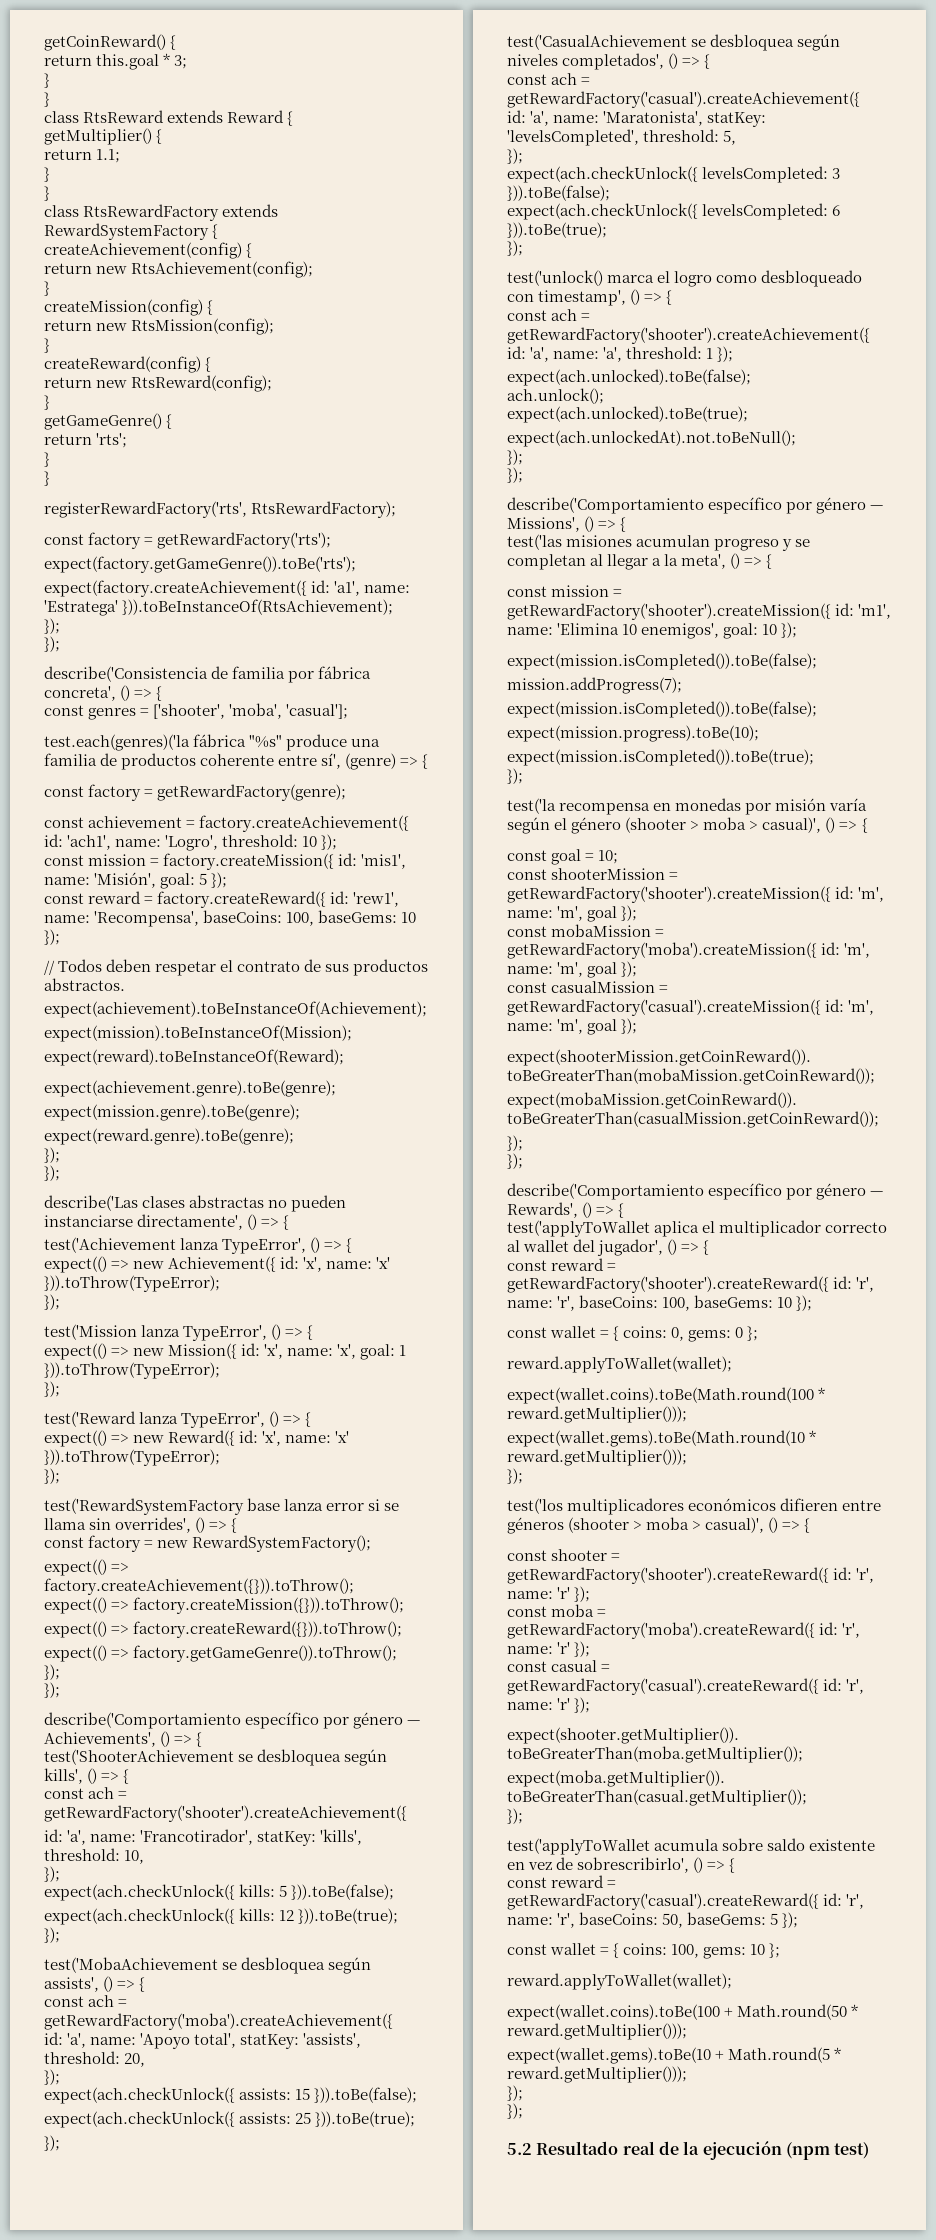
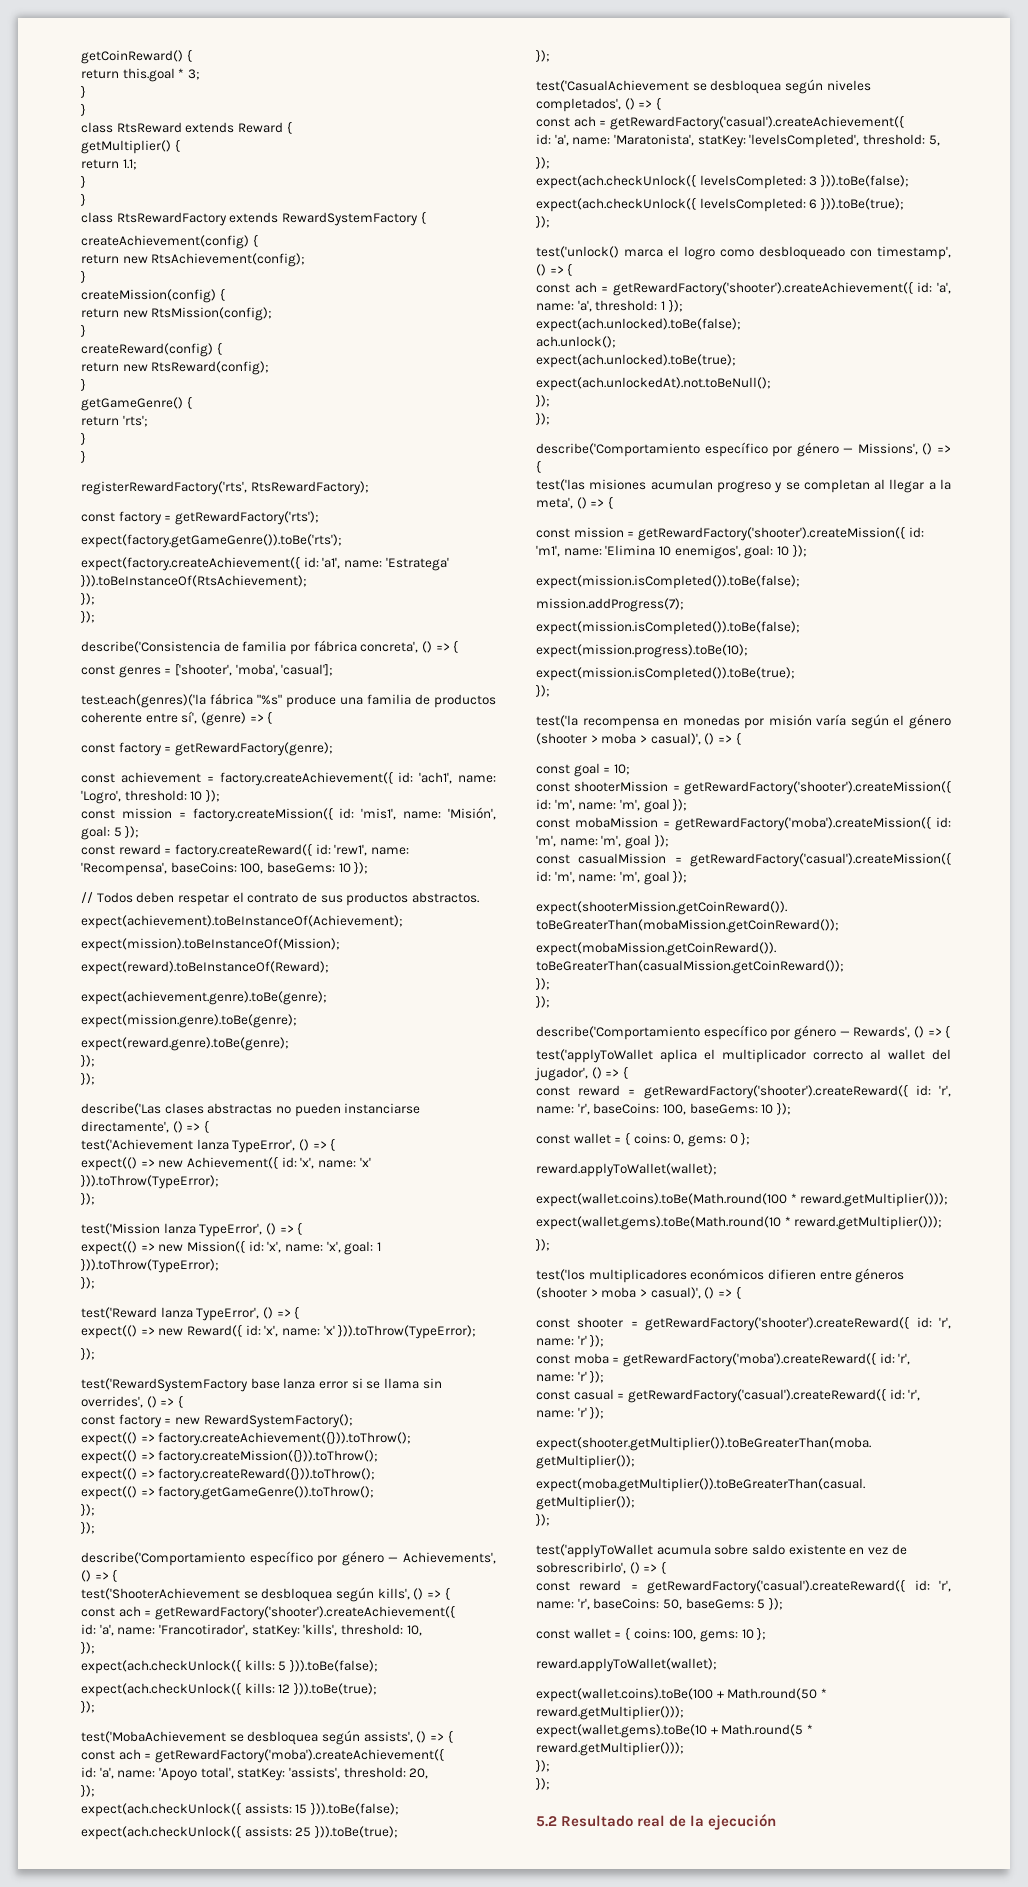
[785,2142,870,2160] (npm test) -> (777, 1822) none

